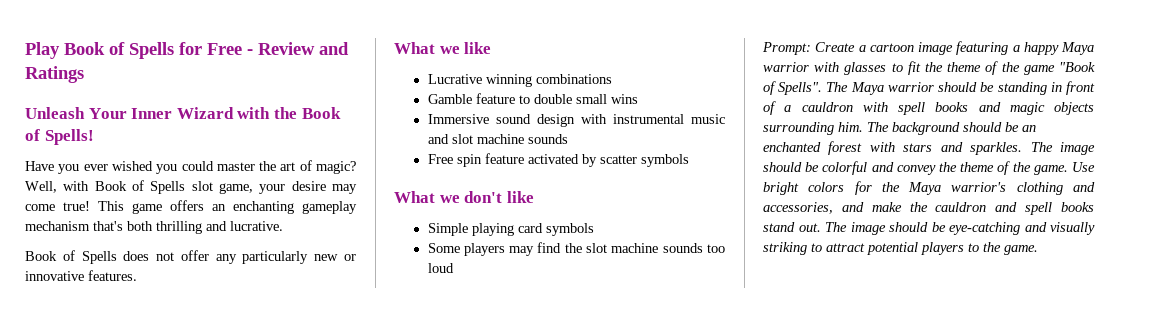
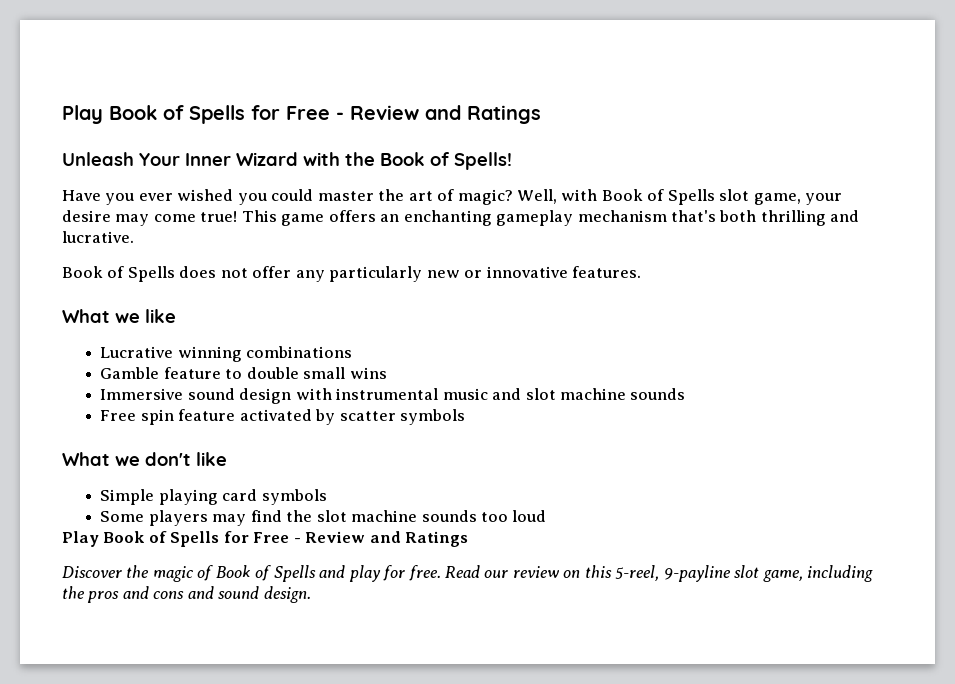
[762,41,1094,55] [763,61,1095,75] [763,81,1095,95] [763,101,1094,115] [763,122,1036,135] [763,141,1095,155] [763,161,1095,175] [763,181,1095,195] [763,202,1094,215] [763,222,1095,235] [763,242,1038,255] Prompt: Create a cartoon image featuring a happy Maya warrior with glasses to fit the theme of the game "Book of Spells". The Maya warrior should be standing in front of a cauldron with spell books and magic objects surrounding him. The background should be an enchanted forest with stars and sparkles. The image should be colorful and convey the theme of the game. Use bright colors for the Maya warrior's clothing and accessories, and make the cauldron and spell books stand out. The image should be eye-catching and visually striking to attract potential players to the game. -> [62,531,469,547] [62,565,874,582] [62,586,311,603] Play Book of Spells for Free - Review and Ratings // Discover the magic of Book of Spells and play for free. Read our review on this 5-reel, 9-payline slot game, including the pros and cons and sound design.

